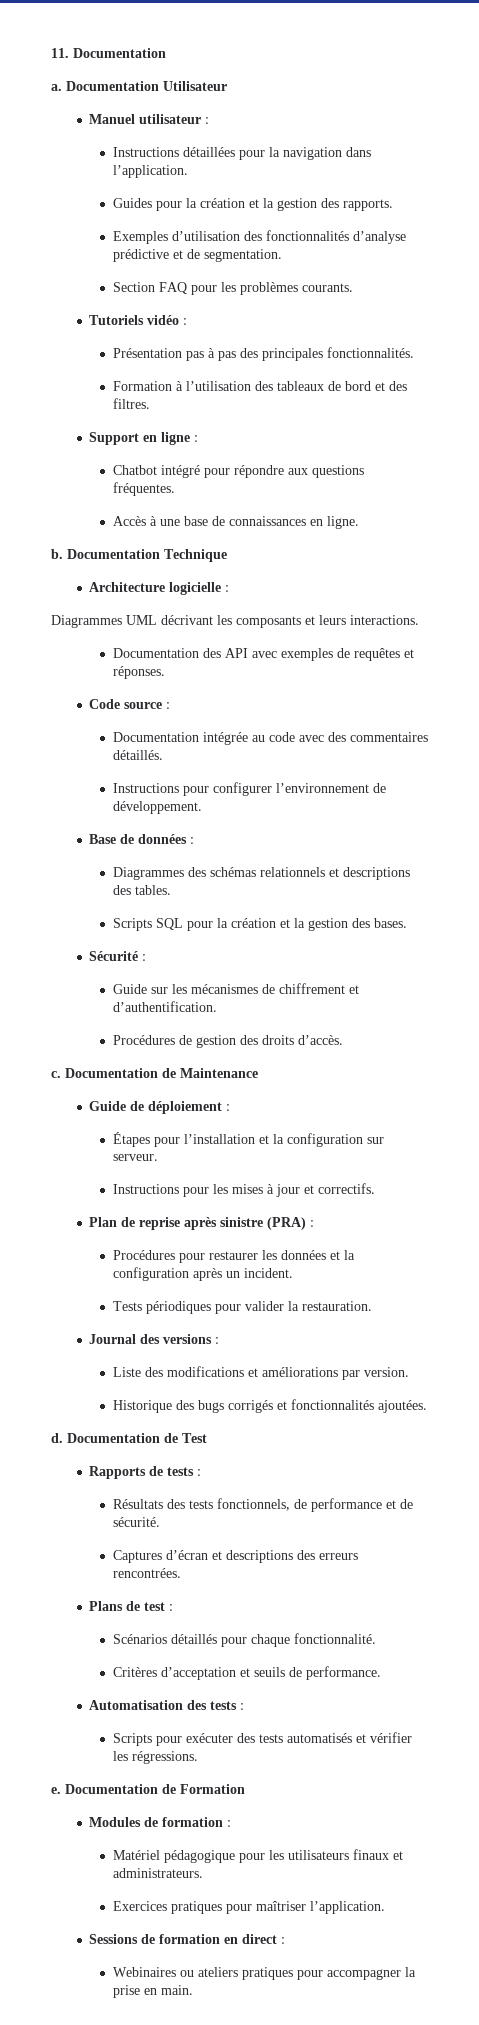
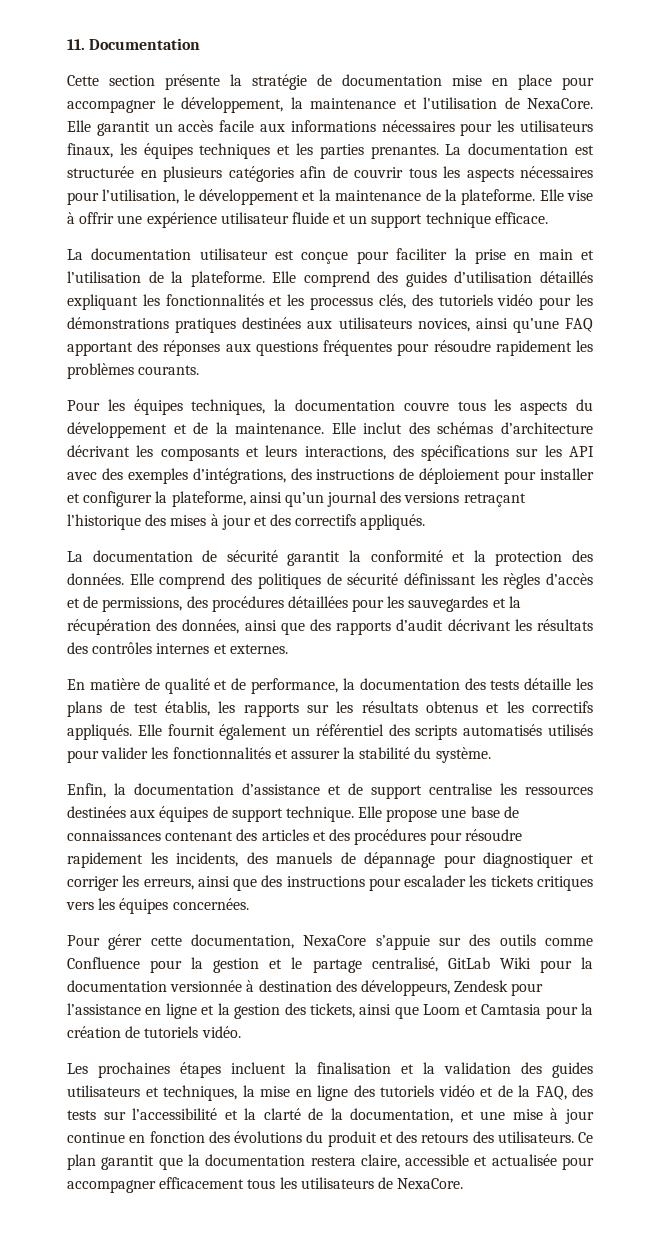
[51,81,227,91] [89,114,210,124] [112,147,371,160] [112,165,188,178] [112,198,393,211] [112,230,406,244] [112,249,282,262] [112,282,353,295] [89,315,188,325] [112,347,414,361] [112,381,407,391] [112,398,150,409] [89,432,199,445] [112,465,364,478] [112,482,175,496] [112,516,359,529] [51,549,227,562] [89,582,230,595] [51,615,157,628] a. Documentation Utilisateur // Manuel utilisateur : // Instructions détaillées pour la navigation dans l’application. // Guides pour la création et la gestion des rapports. // Exemples d’utilisation des fonctionnalités d’analyse prédictive et de segmentation. // Section FAQ pour les problèmes courants. // Tutoriels vidéo : // Présentation pas à pas des principales fonctionnalités. // Formation à l’utilisation des tableaux de bord et des filtres. // Support en ligne : // Chatbot intégré pour répondre aux questions fréquentes. // Accès à une base de connaissances en ligne. // b. Documentation Technique // Architecture logicielle : // Diagrammes UML -> [67,74,594,90] [67,97,593,113] [67,120,593,136] [67,143,595,159] [67,166,593,182] [67,189,594,205] [67,212,548,228] [67,248,595,264] [67,271,593,287] [67,294,593,310] [67,317,593,333] [67,340,593,356] [67,363,200,379] [67,399,593,415] [67,422,593,438] Cette section présente la stratégie de documentation mise en place pour accompagner le développement, la maintenance et l'utilisation de NexaCore. Elle garantit un accès facile aux informations nécessaires pour les utilisateurs finaux, les équipes techniques et les parties prenantes. La documentation est structurée en plusieurs catégories afin de couvrir tous les aspects nécessaires pour l’utilisation, le développement et la maintenance de la plateforme. Elle vise à offrir une expérience utilisateur fluide et un support technique efficace. // La documentation utilisateur est conçue pour faciliter la prise en main et l’utilisation de la plateforme. Elle comprend des guides d’utilisation détaillés expliquant les fonctionnalités et les processus clés, des tutoriels vidéo pour les démonstrations pratiques destinées aux utilisateurs novices, ainsi qu’une FAQ apportant des réponses aux questions fréquentes pour résoudre rapidement les problèmes courants. // Pour les équipes techniques, la documentation couvre tous les aspects du développement et de la maintenance. Elle inclut des schémas d’architecture
[350,615,419,625] [112,648,414,661] [112,666,165,679] [89,699,171,709] [112,732,428,745] [112,750,163,760] [112,782,386,796] [112,801,202,814] [89,834,195,844] [112,867,410,880] [112,885,171,895] [112,918,407,931] [89,951,147,961] [112,983,359,994] [112,1001,217,1012] [112,1035,343,1048] [51,1068,258,1078] [89,1101,231,1114] [112,1132,384,1147] [112,1154,158,1161] [112,1183,375,1197] [89,1217,315,1230] [112,1250,355,1263] [112,1267,293,1281] [112,1301,372,1314] [89,1334,220,1344] [112,1366,409,1380] [112,1399,427,1413] [51,1433,207,1443] [89,1466,202,1479] [112,1498,413,1512] [112,1517,160,1527] [112,1550,358,1563] [112,1568,181,1578] [89,1601,174,1611] [112,1633,376,1647] [112,1666,381,1680] [89,1700,245,1710] [112,1732,412,1746] [112,1751,198,1764] [51,1784,245,1794] [89,1817,232,1827] [112,1849,403,1863] [112,1868,203,1878] [112,1901,385,1914] [89,1934,286,1944] [112,1967,416,1980] [112,1985,193,1998] interactions. // Documentation des API avec exemples de requêtes et réponses. // Code source : // Documentation intégrée au code avec des commentaires détaillés. // Instructions pour configurer l’environnement de développement. // Base de données : // Diagrammes des schémas relationnels et descriptions des tables. // Scripts SQL pour la création et la gestion des bases. // Sécurité : // Guide sur les mécanismes de chiffrement et d’authentification. // Procédures de gestion des droits d’accès. // c. Documentation de Maintenance // Guide de déploiement : // Étapes pour l’installation et la configuration sur serveur. // Instructions pour les mises à jour et correctifs. // Plan de reprise après sinistre (PRA) : // Procédures pour restaurer les données et la configuration après un incident. // Tests périodiques pour valider la restauration. // Journal des versions : // Liste des modifications et améliorations par version. // Historique des bugs corrigés et fonctionnalités ajoutées. // d. Documentation de Test // Rapports de tests : // Résultats des tests fonctionnels, de performance et de sécurité. // Captures d’écran et descriptions des erreurs rencontrées. // Plans de test : // Scénarios détaillés pour chaque fonctionnalité. // Critères d’acceptation et seuils de performance. // Automatisation des tests : // Scripts pour exécuter des tests automatisés et vérifier les régressions. // e. Documentation de Formation // Modules de formation : // Matériel pédagogique pour les utilisateurs finaux et administrateurs. // Exercices pratiques pour maîtriser l’application. // Sessions de formation en direct : // Webinaires ou ateliers pratiques pour accompagner la prise en main. -> [304,445,594,461] [67,468,595,484] [67,491,526,507] [67,514,426,530] [67,550,594,566] [67,573,593,589] [67,596,521,612] [67,619,593,635] [67,642,288,654] [67,678,593,694] [67,701,593,717] [67,724,593,740] [67,747,491,763] [67,783,593,799] [67,806,519,822] [67,829,523,845] [67,852,594,868] [67,875,593,891] [66,898,249,914] [67,934,593,950] [67,957,593,973] [67,980,544,996] [67,1003,593,1019] [67,1026,241,1038] [67,1062,593,1078] [67,1085,593,1101] [67,1108,595,1124] [67,1131,593,1147] [67,1154,594,1170] [67,1177,464,1193] interactions, des spécifications sur les API avec des exemples d’intégrations, des instructions de déploiement pour installer et configurer la plateforme, ainsi qu’un journal des versions retraçant l’historique des mises à jour et des correctifs appliqués. // La documentation de sécurité garantit la conformité et la protection des données. Elle comprend des politiques de sécurité définissant les règles d’accès et de permissions, des procédures détaillées pour les sauvegardes et la récupération des données, ainsi que des rapports d’audit décrivant les résultats des contrôles internes et externes. // En matière de qualité et de performance, la documentation des tests détaille les plans de test établis, les rapports sur les résultats obtenus et les correctifs appliqués. Elle fournit également un référentiel des scripts automatisés utilisés pour valider les fonctionnalités et assurer la stabilité du système. // Enfin, la documentation d’assistance et de support centralise les ressources destinées aux équipes de support technique. Elle propose une base de connaissances contenant des articles et des procédures pour résoudre rapidement les incidents, des manuels de dépannage pour diagnostiquer et corriger les erreurs, ainsi que des instructions pour escalader les tickets critiques vers les équipes concernées. // Pour gérer cette documentation, NexaCore s’appuie sur des outils comme Confluence pour la gestion et le partage centralisé, GitLab Wiki pour la documentation versionnée à destination des développeurs, Zendesk pour l’assistance en ligne et la gestion des tickets, ainsi que Loom et Camtasia pour la création de tutoriels vidéo. // Les prochaines étapes incluent la finalisation et la validation des guides utilisateurs et techniques, la mise en ligne des tutoriels vidéo et de la FAQ, des tests sur l’accessibilité et la clarté de la documentation, et une mise à jour continue en fonction des évolutions du produit et des retours des utilisateurs. Ce plan garantit que la documentation restera claire, accessible et actualisée pour accompagner efficacement tous les utilisateurs de NexaCore.

